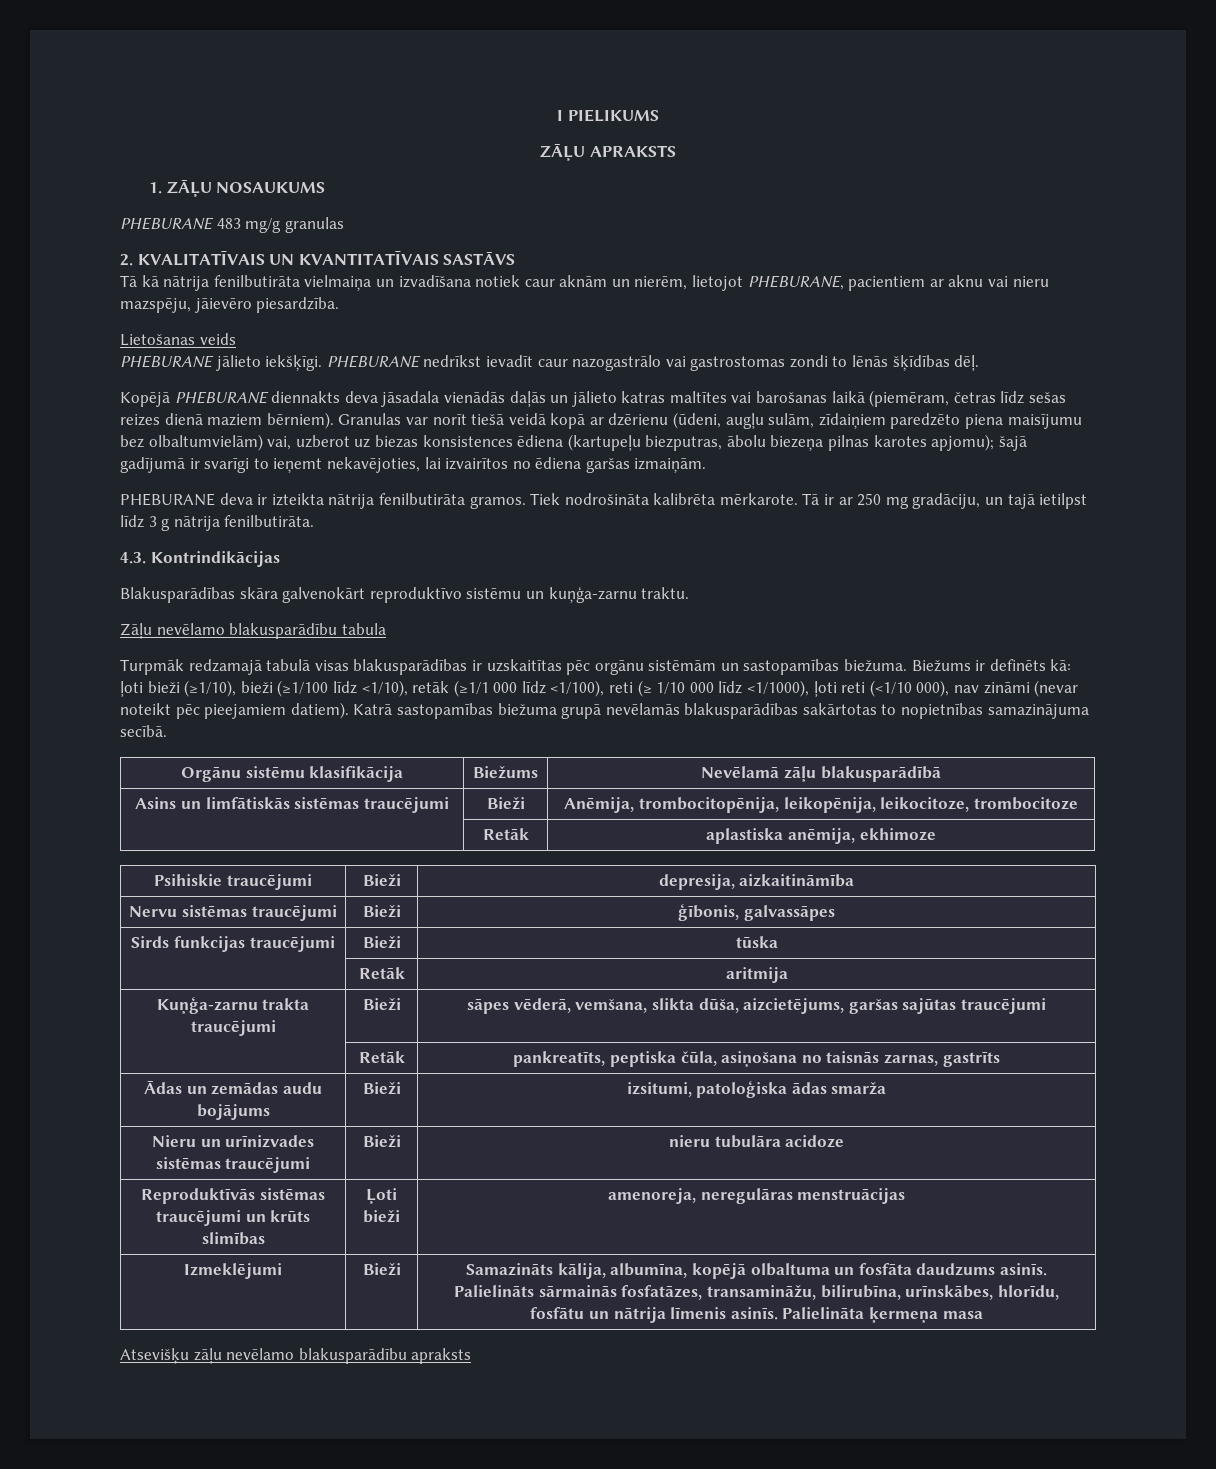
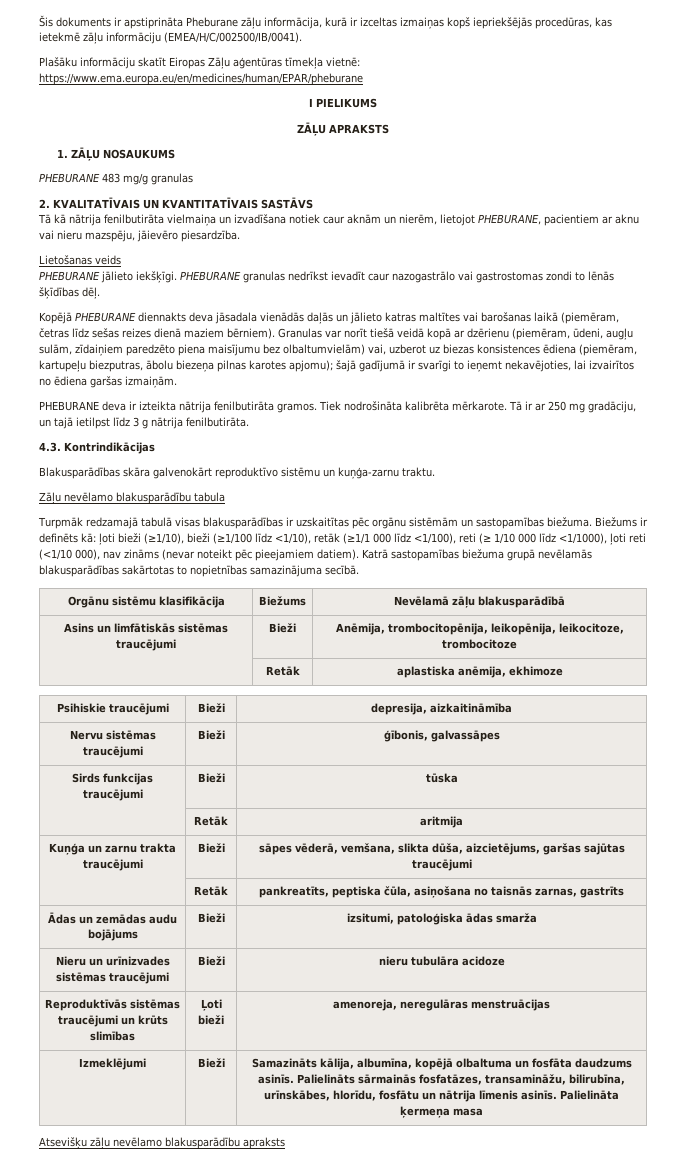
(557, 115) none -> [39,15,612,29] [39,32,302,44] [39,57,360,69] [39,73,363,85] Šis dokuments ir apstiprināta Pheburane zāļu informācija, kurā ir izceltas izmaiņas kopš iepriekšējās procedūras, kas ietekmē zāļu informāciju (EMEA/H/C/002500/IB/0041). // Plašāku informāciju skatīt Eiropas Zāļu aģentūras tīmekļa vietnē: https://www.ema.europa.eu/en/medicines/human/EPAR/pheburane //
(421, 361) none -> [243,271,285,283] granulas
[673,412,722,429] (ūdeni, -> [512,328,603,340] (piemēram, ūdeni,
[567,434,641,451] (kartupeļu -> [579,344,637,356] [39,360,86,372] (piemēram, kartupeļu
[983,682,1030,694] zināmi -> [124,549,159,559] zināms
[156,997,258,1014] Kuņģa-zarnu -> [49,843,137,855] Kuņģa un zarnu

